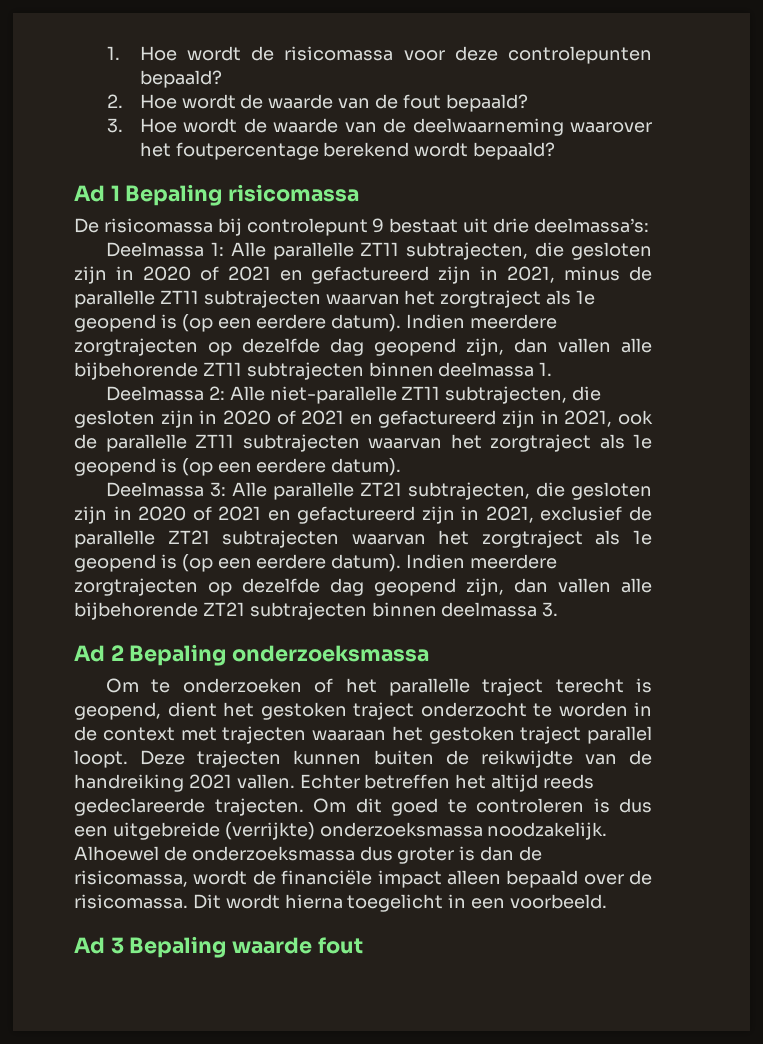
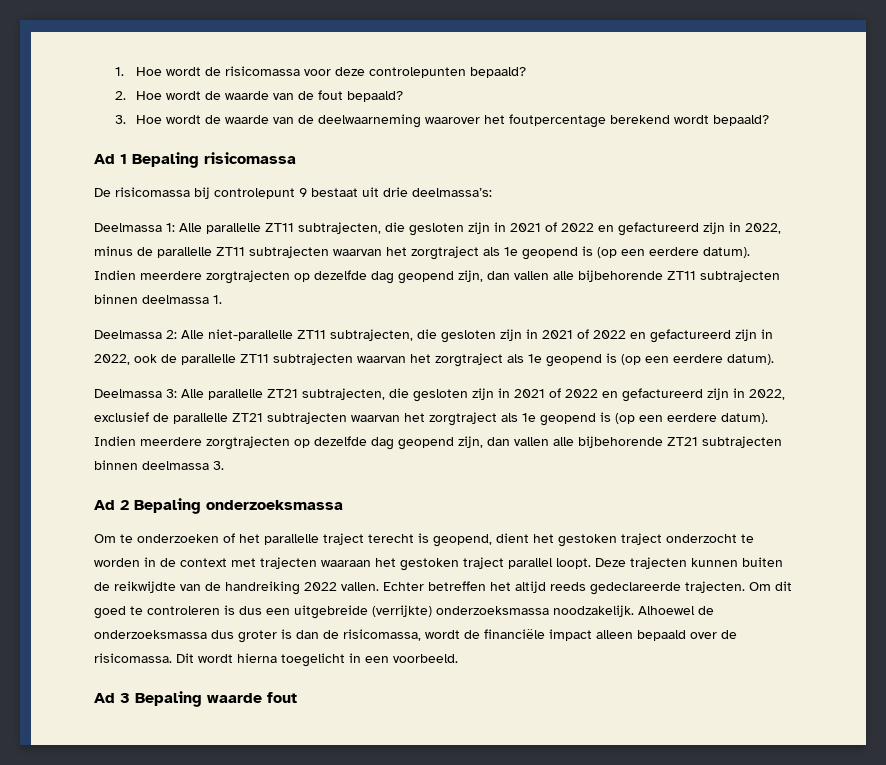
[142,266,556,284] 2020 of 2021 en gefactureerd zijn in 2021, -> [510,222,781,236] 2021 of 2022 en gefactureerd zijn in 2022,
[222,410,613,428] 2020 of 2021 en gefactureerd zijn in 2021, -> [542,329,773,343] [94,354,130,365] 2021 of 2022 en gefactureerd zijn in 2022,
[138,506,534,524] 2020 of 2021 en gefactureerd zijn in 2021, -> [514,388,785,402] 2021 of 2022 en gefactureerd zijn in 2022,
[188,774,232,789] 2021 -> [304,582,337,591] 2022

